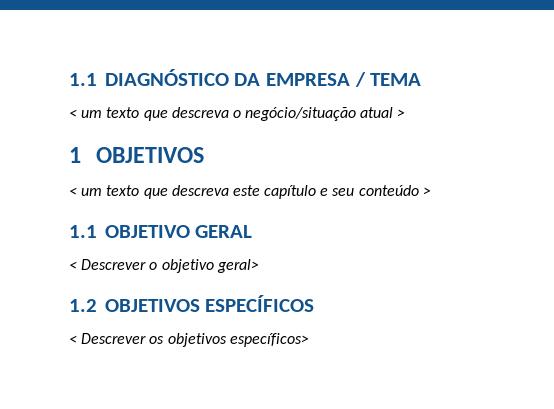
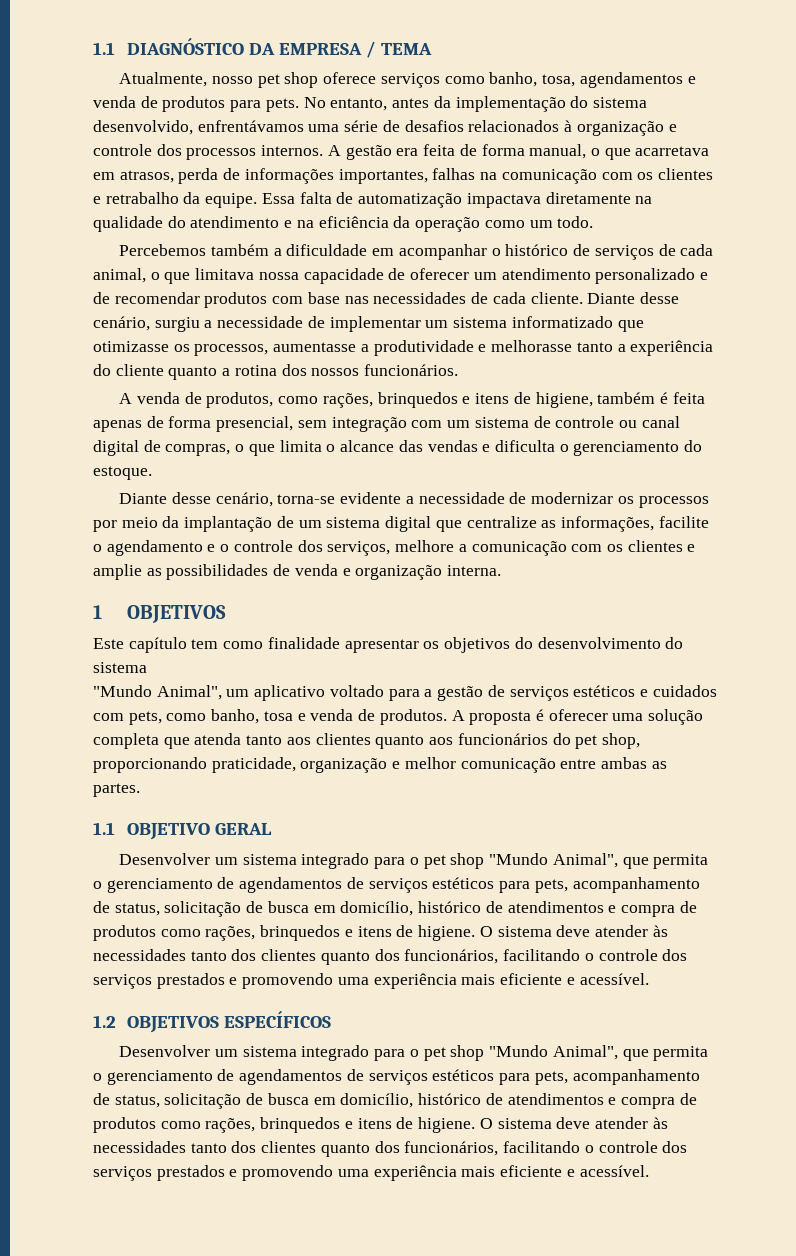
[69,107,406,121] [69,147,205,163] [69,185,431,199] [69,225,253,238] [69,259,259,273] [69,295,315,312] [69,333,309,347] < um texto que descreva o negócio/situação atual > // 1 OBJETIVOS // < um texto que descreva este capítulo e seu conteúdo > // 1.1 OBJETIVO GERAL // < Descrever o objetivo geral> // 1.2 OBJETIVOS ESPECÍFICOS // < Descrever os objetivos específicos> -> [119,72,696,88] [93,96,647,112] [93,120,677,136] [93,144,710,160] [93,168,713,184] [93,192,653,208] [93,216,594,232] [119,244,714,260] [93,268,708,284] [93,292,679,308] [93,316,644,332] [93,340,714,356] [93,364,459,380] [119,392,705,408] [93,416,680,432] [93,440,703,456] [93,466,152,480] [119,492,709,508] [93,516,709,532] [93,540,696,556] [93,564,502,580] [93,605,226,623] [93,637,684,653] [93,662,147,673] [93,685,717,701] [93,709,704,725] [93,733,640,749] [93,757,667,773] [93,783,140,797] [93,822,272,840] [119,853,709,869] [93,877,700,893] [93,901,697,917] [93,925,668,941] [93,949,688,965] [93,973,649,989] [93,1011,331,1033] [119,1045,709,1061] [93,1069,700,1085] [93,1093,697,1109] [93,1117,668,1133] [93,1141,688,1157] [93,1165,649,1181] Atualmente, nosso pet shop oferece serviços como banho, tosa, agendamentos e venda de produtos para pets. No entanto, antes da implementação do sistema desenvolvido, enfrentávamos uma série de desafios relacionados à organização e controle dos processos internos. A gestão era feita de forma manual, o que acarretava em atrasos, perda de informações importantes, falhas na comunicação com os clientes e retrabalho da equipe. Essa falta de automatização impactava diretamente na qualidade do atendimento e na eficiência da operação como um todo. // Percebemos também a dificuldade em acompanhar o histórico de serviços de cada animal, o que limitava nossa capacidade de oferecer um atendimento personalizado e de recomendar produtos com base nas necessidades de cada cliente. Diante desse cenário, surgiu a necessidade de implementar um sistema informatizado que otimizasse os processos, aumentasse a produtividade e melhorasse tanto a experiência do cliente quanto a rotina dos nossos funcionários. // A venda de produtos, como rações, brinquedos e itens de higiene, também é feita apenas de forma presencial, sem integração com um sistema de controle ou canal digital de compras, o que limita o alcance das vendas e dificulta o gerenciamento do estoque. // Diante desse cenário, torna-se evidente a necessidade de modernizar os processos por meio da implantação de um sistema digital que centralize as informações, facilite o agendamento e o controle dos serviços, melhore a comunicação com os clientes e amplie as possibilidades de venda e organização interna. // 1 OBJETIVOS // Este capítulo tem como finalidade apresentar os objetivos do desenvolvimento do sistema // "Mundo Animal", um aplicativo voltado para a gestão de serviços estéticos e cuidados com pets, como banho, tosa e venda de produtos. A proposta é oferecer uma solução completa que atenda tanto aos clientes quanto aos funcionários do pet shop, proporcionando praticidade, organização e melhor comunicação entre ambas as partes. // 1.1 OBJETIVO GERAL // Desenvolver um sistema integrado para o pet shop "Mundo Animal", que permita o gerenciamento de agendamentos de serviços estéticos para pets, acompanhamento de status, solicitação de busca em domicílio, histórico de atendimentos e compra de produtos como rações, brinquedos e itens de higiene. O sistema deve atender às necessidades tanto dos clientes quanto dos funcionários, facilitando o controle dos serviços prestados e promovendo uma experiência mais eficiente e acessível. // 1.2 OBJETIVOS ESPECÍFICOS // Desenvolver um sistema integrado para o pet shop "Mundo Animal", que permita o gerenciamento de agendamentos de serviços estéticos para pets, acompanhamento de status, solicitação de busca em domicílio, histórico de atendimentos e compra de produtos como rações, brinquedos e itens de higiene. O sistema deve atender às necessidades tanto dos clientes quanto dos funcionários, facilitando o controle dos serviços prestados e promovendo uma experiência mais eficiente e acessível.

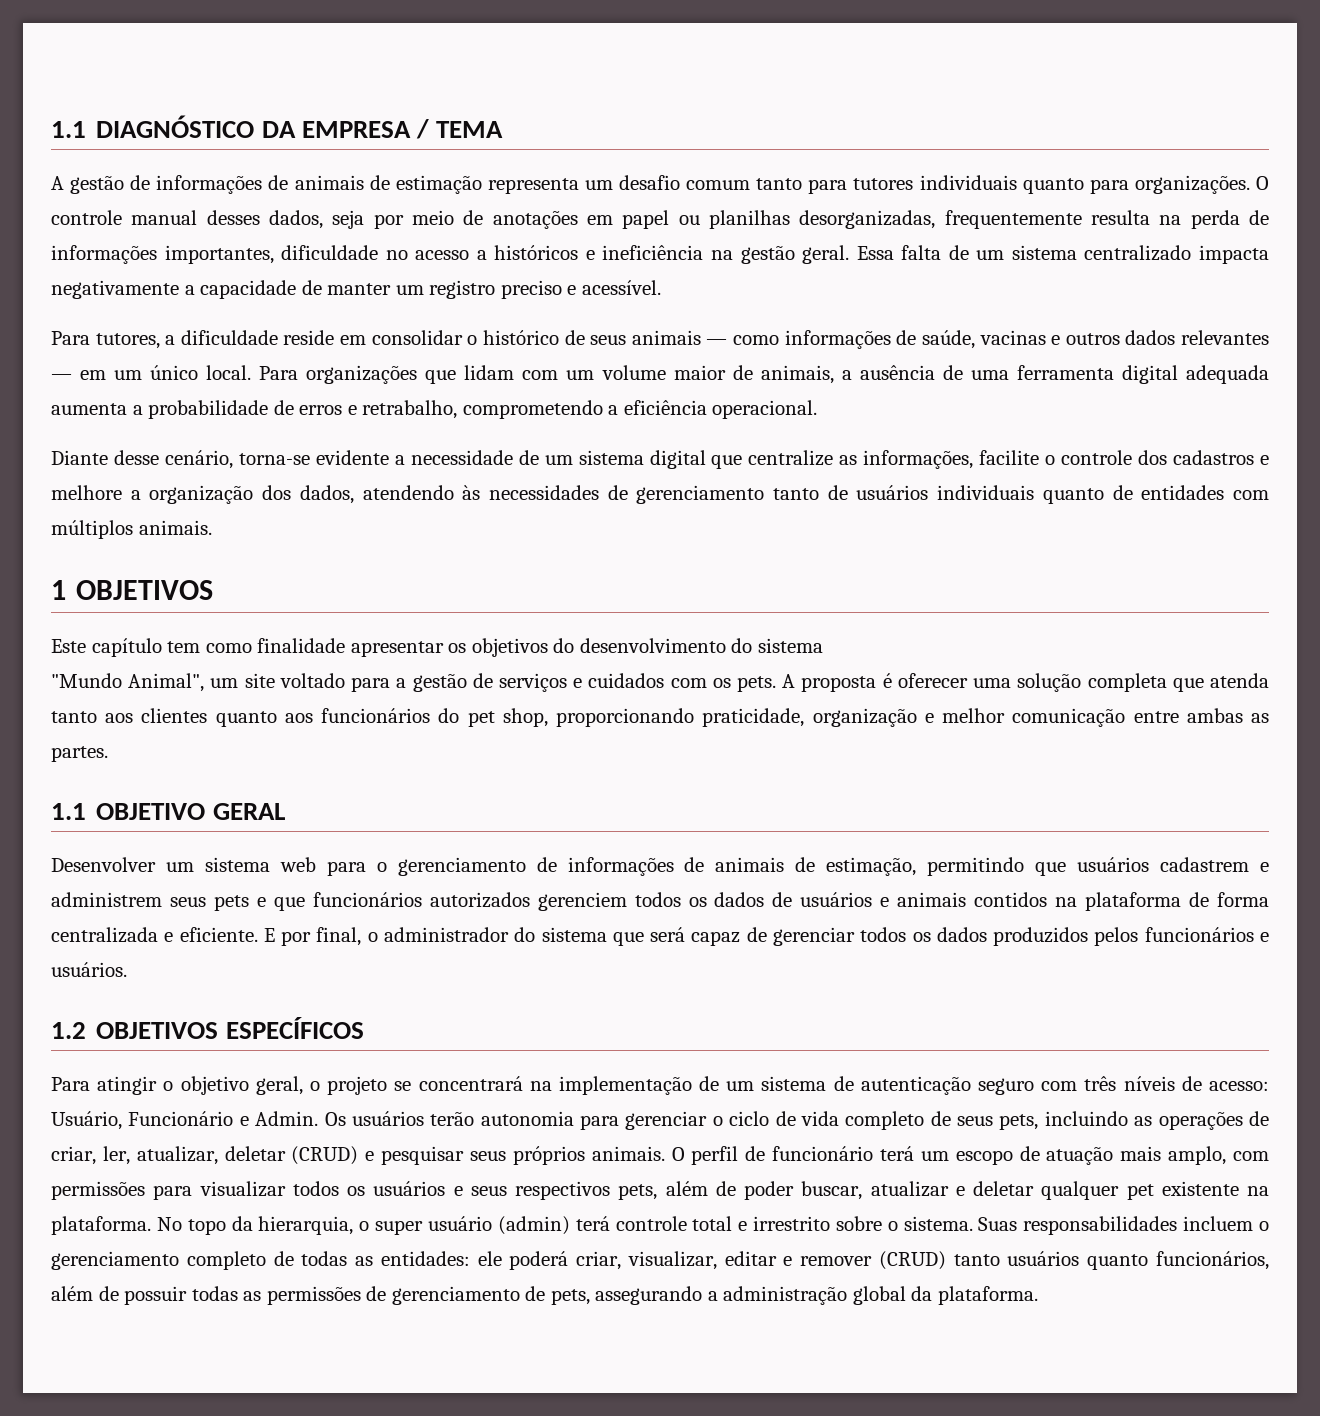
[119,72,696,88] [93,96,647,112] [93,120,677,136] [93,144,710,160] [93,168,713,184] [93,192,653,208] [93,216,594,232] [119,244,714,260] [93,268,708,284] [93,292,679,308] [93,316,644,332] [93,340,714,356] [93,364,459,380] [119,392,705,408] [93,416,680,432] [93,440,703,456] [93,466,152,480] Atualmente, nosso pet shop oferece serviços como banho, tosa, agendamentos e venda de produtos para pets. No entanto, antes da implementação do sistema desenvolvido, enfrentávamos uma série de desafios relacionados à organização e controle dos processos internos. A gestão era feita de forma manual, o que acarretava em atrasos, perda de informações importantes, falhas na comunicação com os clientes e retrabalho da equipe. Essa falta de automatização impactava diretamente na qualidade do atendimento e na eficiência da operação como um todo. // Percebemos também a dificuldade em acompanhar o histórico de serviços de cada animal, o que limitava nossa capacidade de oferecer um atendimento personalizado e de recomendar produtos com base nas necessidades de cada cliente. Diante desse cenário, surgiu a necessidade de implementar um sistema informatizado que otimizasse os processos, aumentasse a produtividade e melhorasse tanto a experiência do cliente quanto a rotina dos nossos funcionários. // A venda de produtos, como rações, brinquedos e itens de higiene, também é feita apenas de forma presencial, sem integração com um sistema de controle ou canal digital de compras, o que limita o alcance das vendas e dificulta o gerenciamento do estoque. -> [51,175,1269,194] [51,210,1269,229] [51,245,1269,264] [51,280,661,299] [51,330,1269,349] [51,365,1269,384] [51,400,818,419] A gestão de informações de animais de estimação representa um desafio comum tanto para tutores individuais quanto para organizações. O controle manual desses dados, seja por meio de anotações em papel ou planilhas desorganizadas, frequentemente resulta na perda de informações importantes, dificuldade no acesso a históricos e ineficiência na gestão geral. Essa falta de um sistema centralizado impacta negativamente a capacidade de manter um registro preciso e acessível. // Para tutores, a dificuldade reside em consolidar o histórico de seus animais — como informações de saúde, vacinas e outros dados relevantes — em um único local. Para organizações que lidam com um volume maior de animais, a ausência de uma ferramenta digital adequada aumenta a probabilidade de erros e retrabalho, comprometendo a eficiência operacional.
[531,492,709,508] [93,516,294,532] modernizar os processos por meio da implantação de -> (539, 457) none
[106,540,696,556] [93,564,502,580] agendamento e o controle dos serviços, melhore a comunicação com os clientes e amplie as possibilidades de venda e organização interna. -> [1061,450,1270,465] [51,485,1270,504] [51,520,212,539] controle dos cadastros e melhore a organização dos dados, atendendo às necessidades de gerenciamento tanto de usuários individuais quanto de entidades com múltiplos animais.
[254,685,326,701] aplicativo -> [244,673,275,688] site
[573,685,636,697] estéticos -> (567, 682) none
[128,709,447,725] pets, como banho, tosa e venda de produtos. -> [712,676,777,692] os pets.
[301,853,709,869] [93,877,700,893] [93,901,697,917] [93,925,668,941] [93,949,688,965] [93,973,649,989] [93,1011,331,1033] [119,1045,709,1061] [93,1069,700,1085] [93,1093,697,1109] [93,1117,668,1133] [93,1141,688,1157] [93,1165,649,1181] integrado para o pet shop "Mundo Animal", que permita o gerenciamento de agendamentos de serviços estéticos para pets, acompanhamento de status, solicitação de busca em domicílio, histórico de atendimentos e compra de produtos como rações, brinquedos e itens de higiene. O sistema deve atender às necessidades tanto dos clientes quanto dos funcionários, facilitando o controle dos serviços prestados e promovendo uma experiência mais eficiente e acessível. // 1.2 OBJETIVOS ESPECÍFICOS // Desenvolver um sistema integrado para o pet shop "Mundo Animal", que permita o gerenciamento de agendamentos de serviços estéticos para pets, acompanhamento de status, solicitação de busca em domicílio, histórico de atendimentos e compra de produtos como rações, brinquedos e itens de higiene. O sistema deve atender às necessidades tanto dos clientes quanto dos funcionários, facilitando o controle dos serviços prestados e promovendo uma experiência mais eficiente e acessível. -> [279,857,1270,876] [51,892,1270,911] [51,927,1269,946] [51,962,127,977] [51,1017,364,1039] [51,1076,1269,1095] [51,1111,1269,1130] [51,1146,1270,1165] [51,1181,1269,1200] [51,1216,1269,1235] [51,1251,1269,1270] [51,1286,1039,1305] web para o gerenciamento de informações de animais de estimação, permitindo que usuários cadastrem e administrem seus pets e que funcionários autorizados gerenciem todos os dados de usuários e animais contidos na plataforma de forma centralizada e eficiente. E por final, o administrador do sistema que será capaz de gerenciar todos os dados produzidos pelos funcionários e usuários. // 1.2 OBJETIVOS ESPECÍFICOS // Para atingir o objetivo geral, o projeto se concentrará na implementação de um sistema de autenticação seguro com três níveis de acesso: Usuário, Funcionário e Admin. Os usuários terão autonomia para gerenciar o ciclo de vida completo de seus pets, incluindo as operações de criar, ler, atualizar, deletar (CRUD) e pesquisar seus próprios animais. O perfil de funcionário terá um escopo de atuação mais amplo, com permissões para visualizar todos os usuários e seus respectivos pets, além de poder buscar, atualizar e deletar qualquer pet existente na plataforma. No topo da hierarquia, o super usuário (admin) terá controle total e irrestrito sobre o sistema. Suas responsabilidades incluem o gerenciamento completo de todas as entidades: ele poderá criar, visualizar, editar e remover (CRUD) tanto usuários quanto funcionários, além de possuir todas as permissões de gerenciamento de pets, assegurando a administração global da plataforma.

